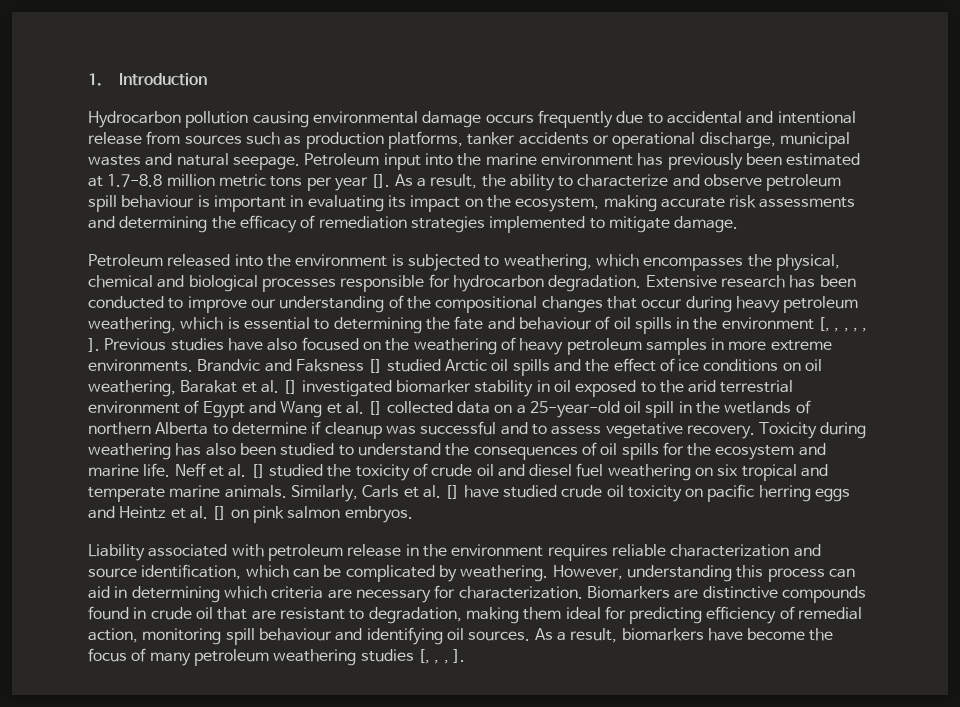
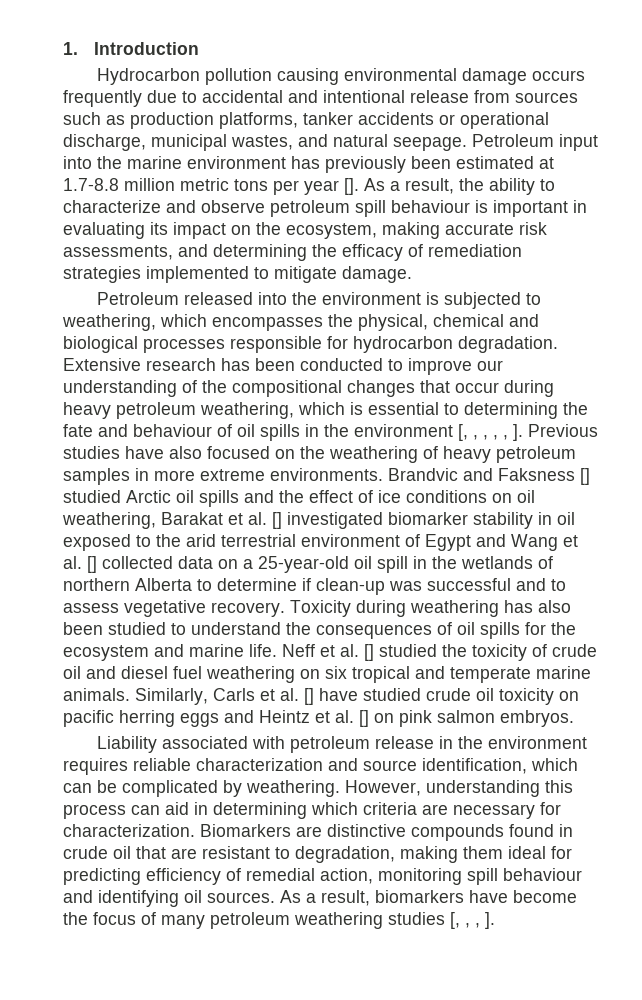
[88,155,141,166] wastes -> [231,135,293,150] wastes,
[759,197,856,208] assessments -> [63,245,173,260] assessments,
[324,422,382,439] cleanup -> [316,578,385,595] clean-up

